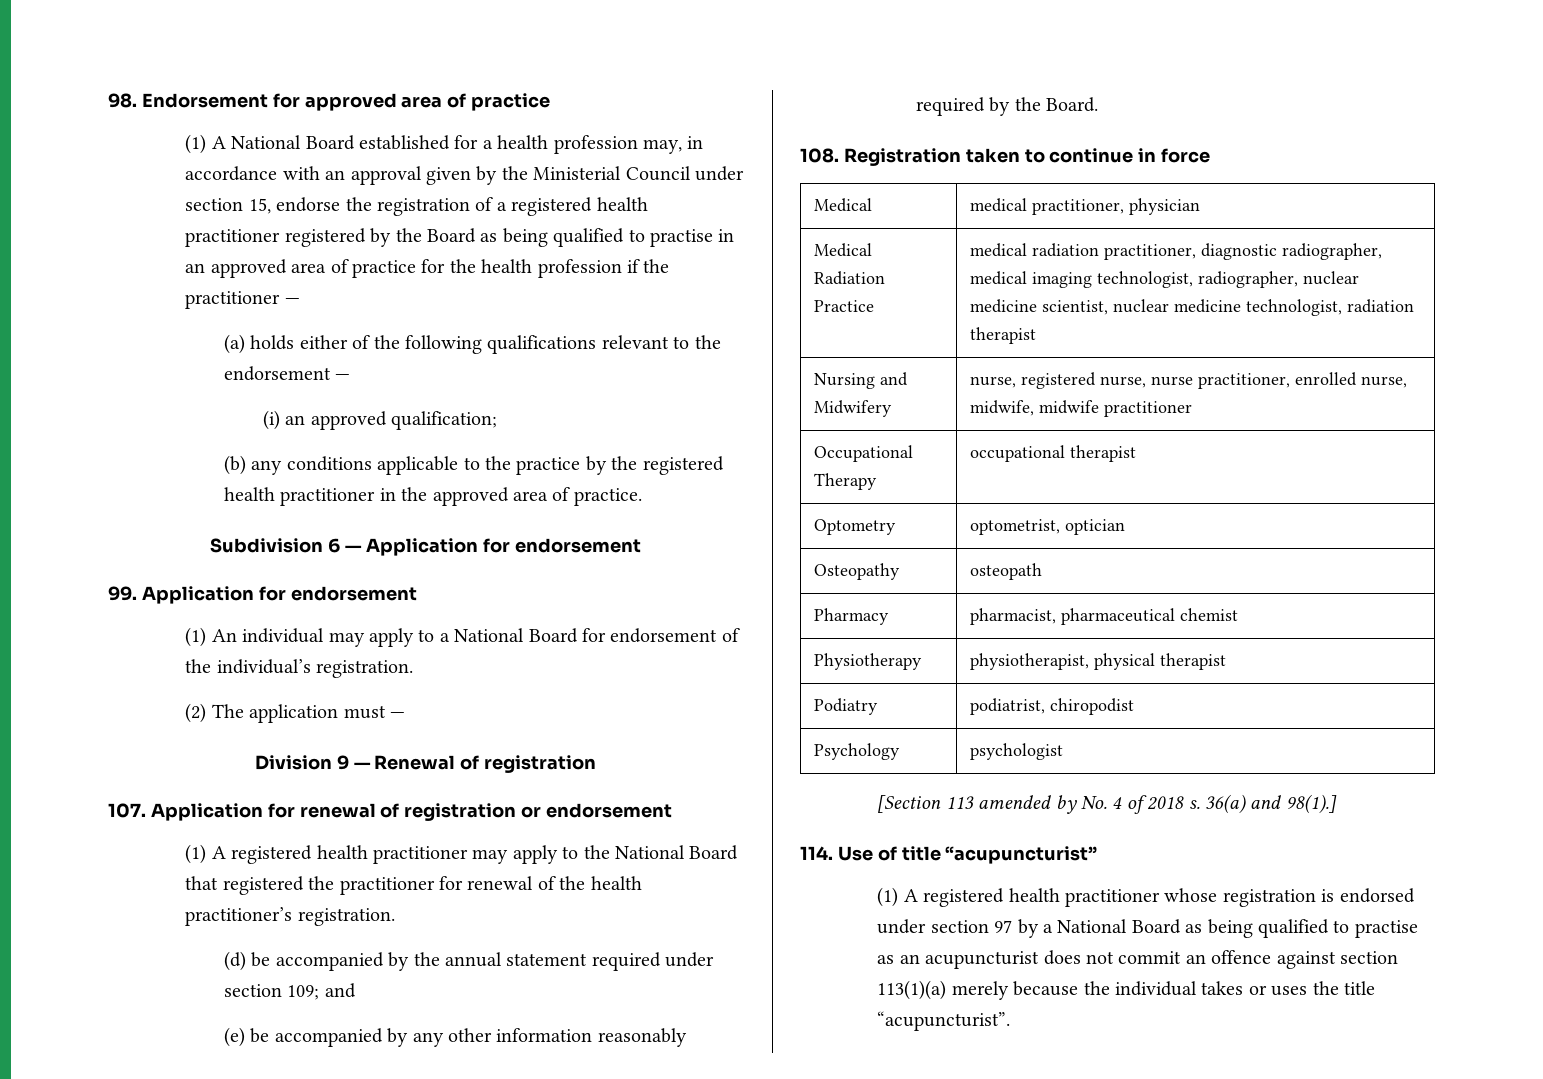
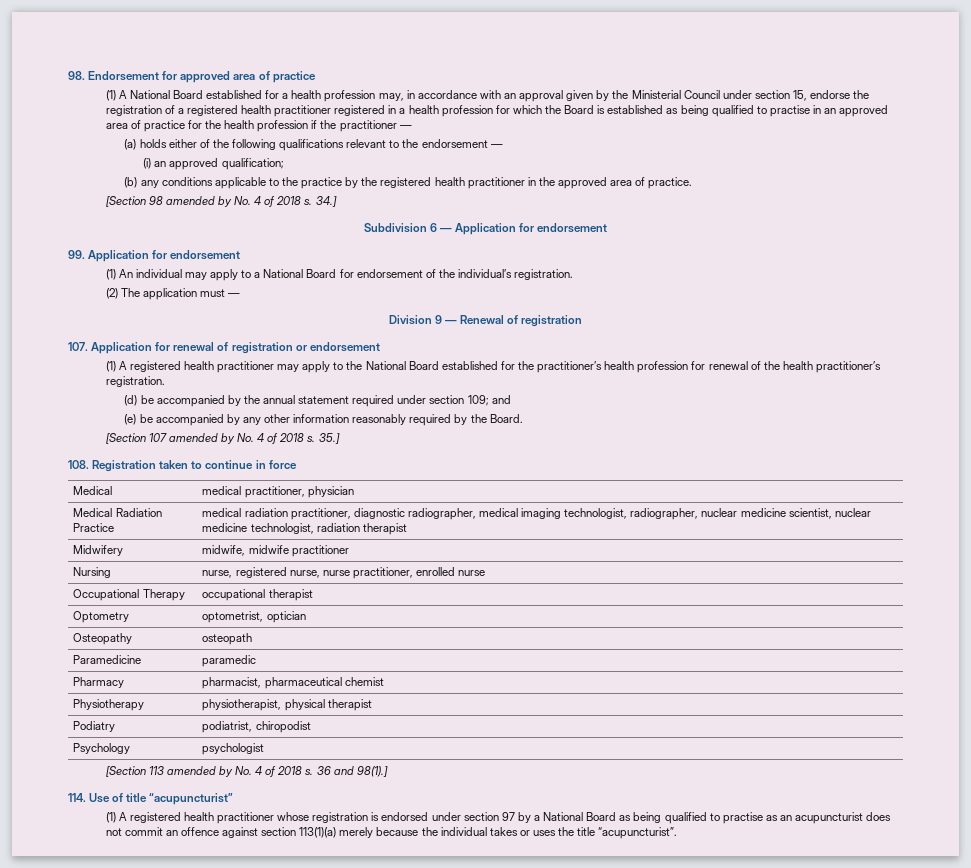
[370,228,476,247] by the Board -> [388,105,664,117] in a health profession for which the Board is established
(642, 497) none -> [105,196,337,207] // [Section 98 amended by No. 4 of 2018 s. 34.]
[185,876,435,895] that registered the practitioner -> [441,361,689,373] established for the practitioner’s health profession
(1099, 104) none -> [105,433,340,444] // [Section 107 amended by No. 4 of 2018 s. 35.]
(1036, 335) none -> [73,545,124,556] [202,545,349,557] // Midwifery | midwife, midwife practitioner
[879,372,908,386] [813,400,892,417] and Midwifery -> (112, 572) none
[1360,376,1407,388] [969,400,1192,417] nurse, midwife, midwife practitioner -> [458,570,486,576] nurse
(1042, 571) none -> [73,655,142,664] [202,655,257,667] // Paramedicine | paramedic
[1204,794,1246,814] 36(a) -> [316,766,331,775] 36

